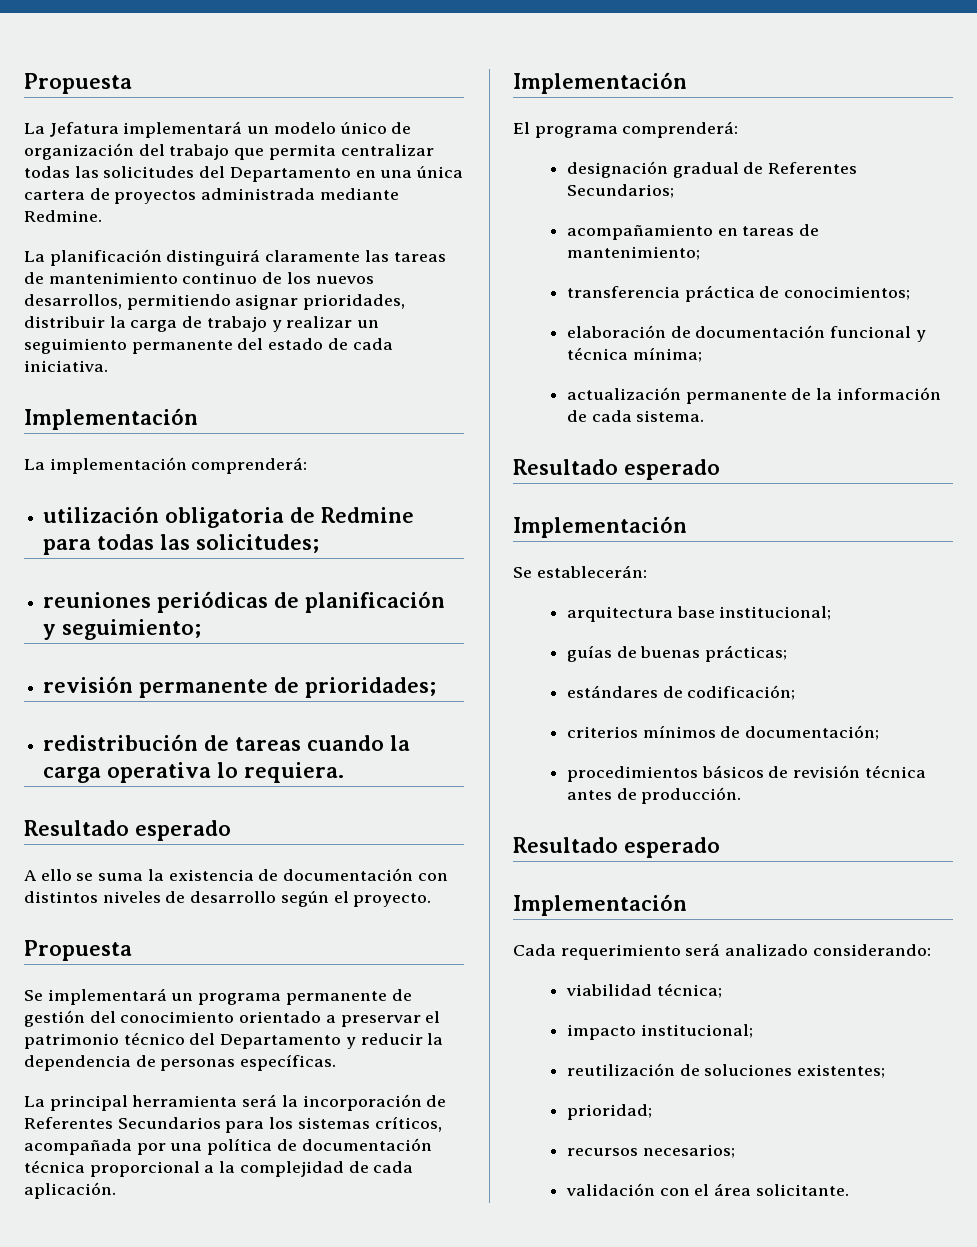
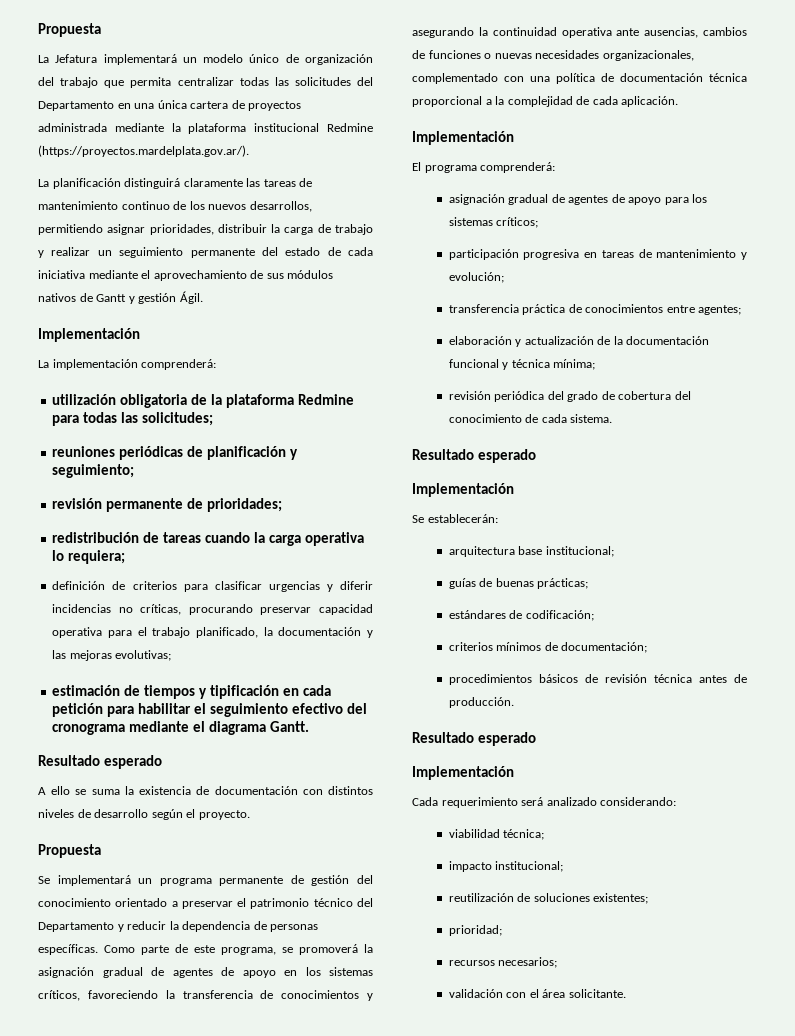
[24,210,102,222] Redmine. -> [171,123,373,134] [38,145,249,157] la plataforma institucional Redmine (https://proyectos.mardelplata.gov.ar/).
[24,360,108,372] iniciativa. -> [38,270,334,281] [38,291,203,304] iniciativa mediante el aprovechamiento de sus módulos nativos de Gantt y gestión Ágil.
(316, 515) none -> [211,394,294,408] la plataforma
[244,762,345,783] requiera. -> [68,550,126,564] [52,581,373,592] [52,604,373,615] [52,627,373,638] [52,650,172,661] [52,685,331,699] [52,703,367,717] [52,721,309,735] requiera; // definición de criterios para clasificar urgencias y diferir incidencias no críticas, procurando preservar capacidad operativa para el trabajo planificado, la documentación y las mejoras evolutivas; // estimación de tiempos y tipificación en cada petición para habilitar el seguimiento efectivo del cronograma mediante el diagrama Gantt.
[24,1094,447,1111] [24,1116,442,1133] [24,1139,166,1155] // La principal herramienta será la incorporación de Referentes Secundarios para los sistemas críticos, acompañada por -> [104,944,373,955] [38,967,373,978] [38,990,374,1001] [412,27,747,38] [412,50,694,61] [412,73,524,84] Como parte de este programa, se promoverá la asignación gradual de agentes de apoyo en los sistemas críticos, favoreciendo la transferencia de conocimientos y asegurando la continuidad operativa ante ausencias, cambios de funciones o nuevas necesidades organizacionales, complementado con
[567,161,858,178] [567,184,675,198] [567,224,820,240] [567,246,701,260] [567,285,911,302] [567,325,691,338] designación gradual de Referentes Secundarios; // acompañamiento en tareas de mantenimiento; // transferencia práctica de conocimientos; // elaboración de -> [448,194,708,205] [448,217,539,228] [448,249,747,260] [448,272,504,283] [448,304,742,315] [448,336,623,347] asignación gradual de agentes de apoyo para los sistemas críticos; // participación progresiva en tareas de mantenimiento y evolución; // transferencia práctica de conocimientos entre agentes; // elaboración y actualización de la
[567,387,941,404] actualización permanente de la información -> [448,391,691,402] [448,414,522,423] revisión periódica del grado de cobertura del conocimiento

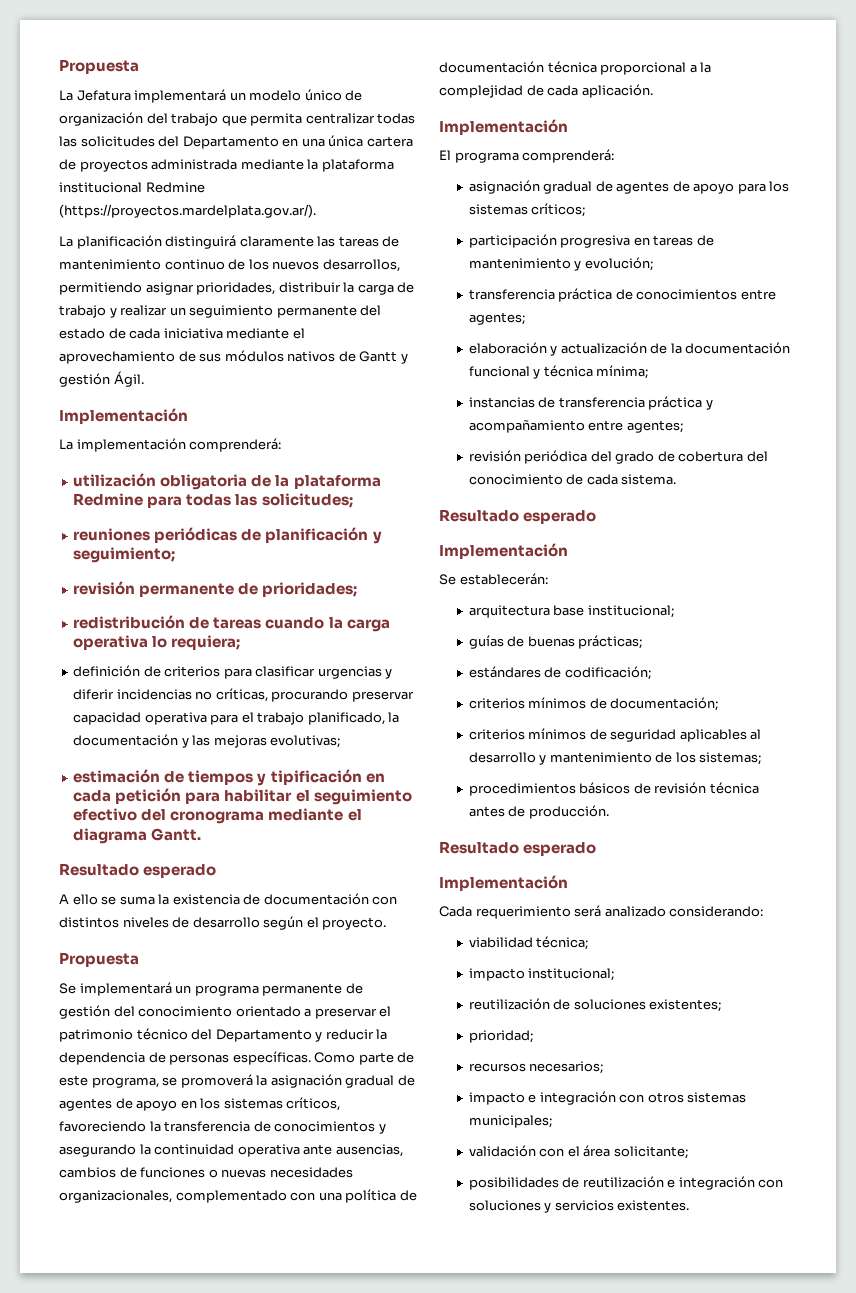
(596, 364) none -> [468,396,713,410] [468,420,683,433] // instancias de transferencia práctica y acompañamiento entre agentes;
(648, 647) none -> [468,728,762,742] [468,752,762,765] // criterios mínimos de seguridad aplicables al desarrollo y mantenimiento de los sistemas;
[448,989,626,998] validación con el área solicitante. -> [468,1091,747,1105] [468,1115,552,1128] [468,1145,688,1159] [468,1176,784,1190] [468,1200,690,1213] impacto e integración con otros sistemas municipales; // validación con el área solicitante; // posibilidades de reutilización e integración con soluciones y servicios existentes.

